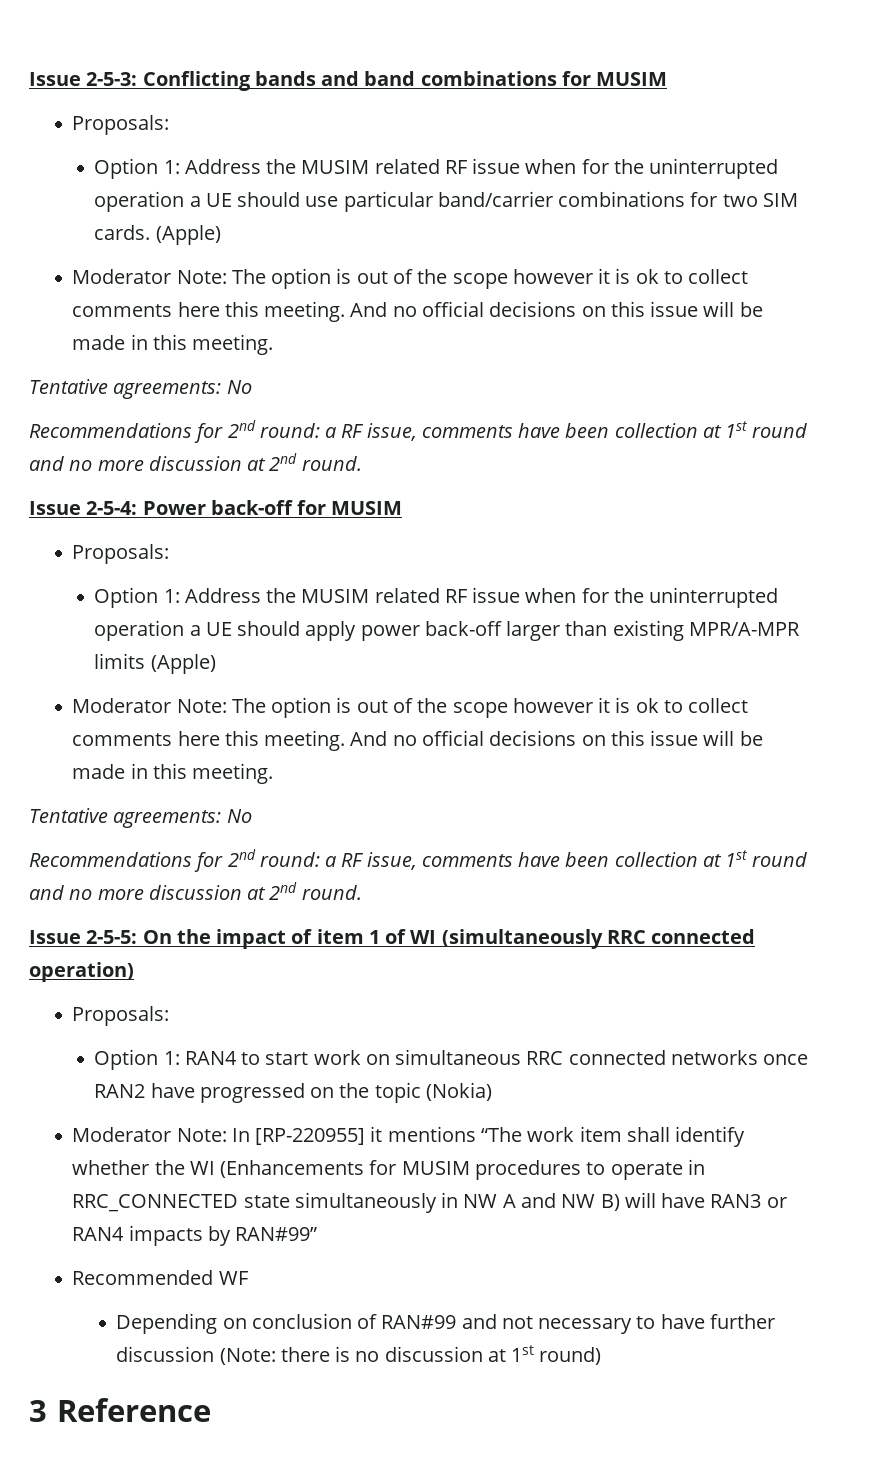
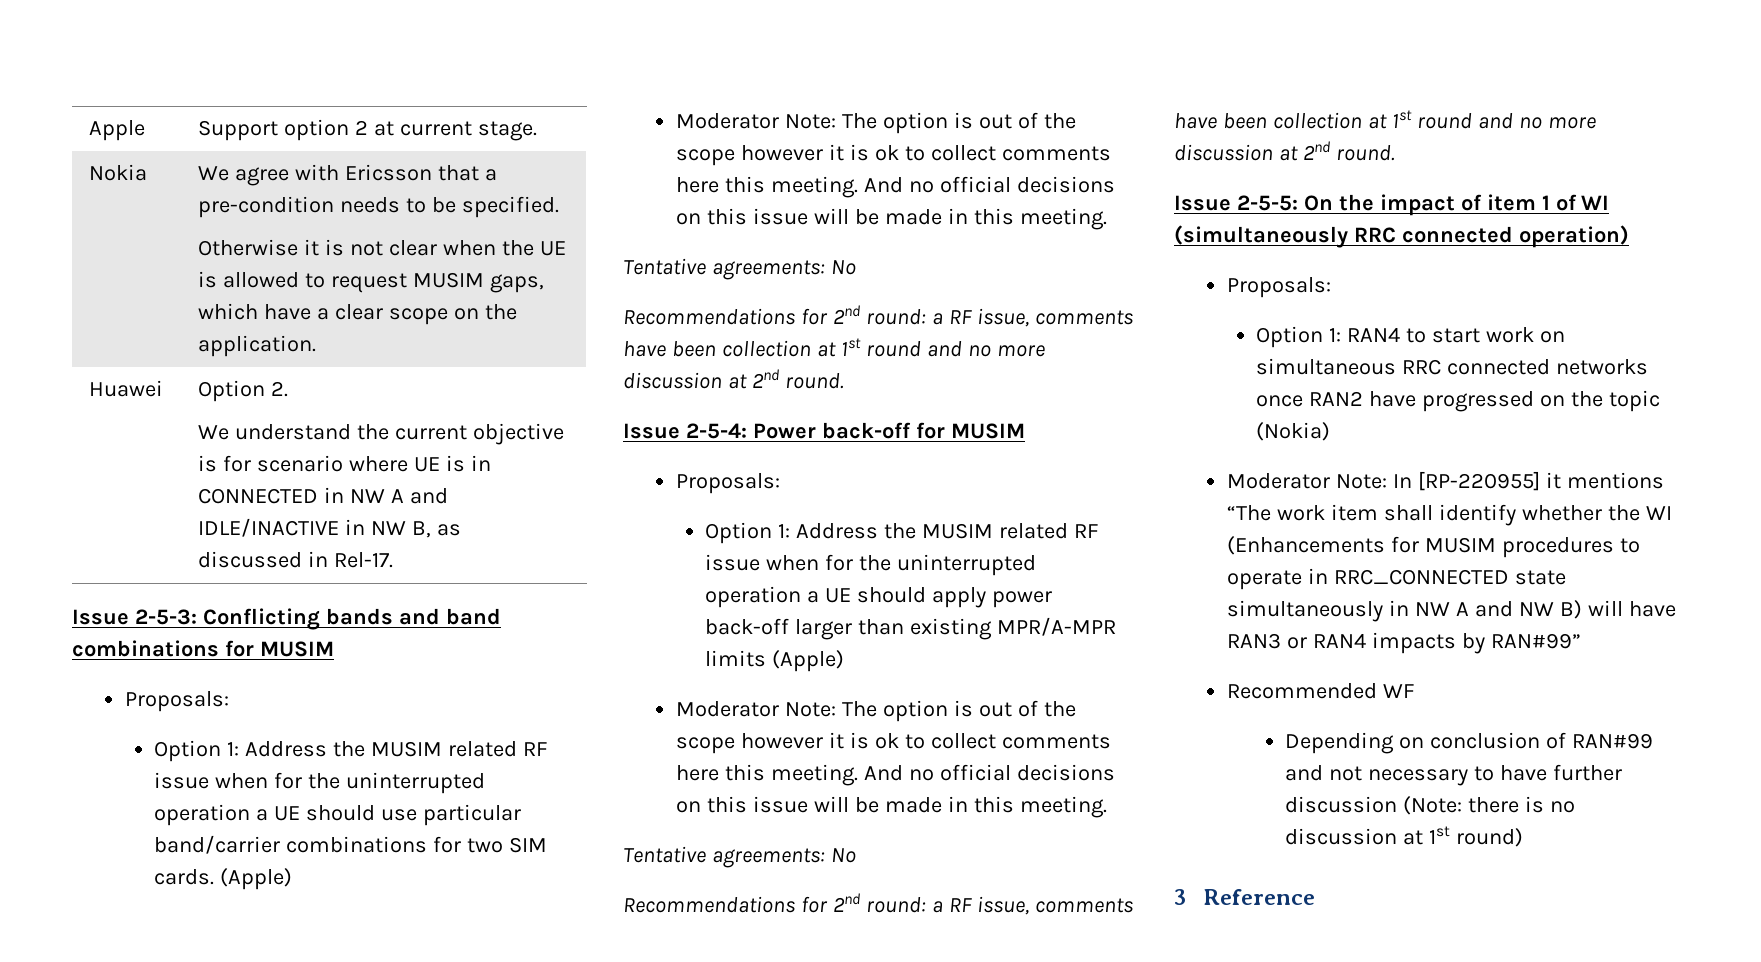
(29, 79) none -> [89,120,146,141] [198,119,538,141] [89,164,148,181] [198,164,498,186] [198,196,560,218] [198,239,566,256] [198,271,545,293] [198,303,518,325] [198,335,317,357] [89,380,164,397] [198,380,289,402] [198,423,565,445] [198,455,492,472] [198,487,449,504] [198,518,462,538] [198,551,394,568] Apple | Support option 2 at current stage. // Nokia | We agree with Ericsson that a pre-condition needs to be specified. // Otherwise it is not clear when the UE is allowed to request MUSIM gaps, which have a clear scope on the application. // Huawei | Option 2. // We understand the current objective is for scenario where UE is in CONNECTED in NW A and IDLE/INACTIVE in NW B, as discussed in Rel-17. //

